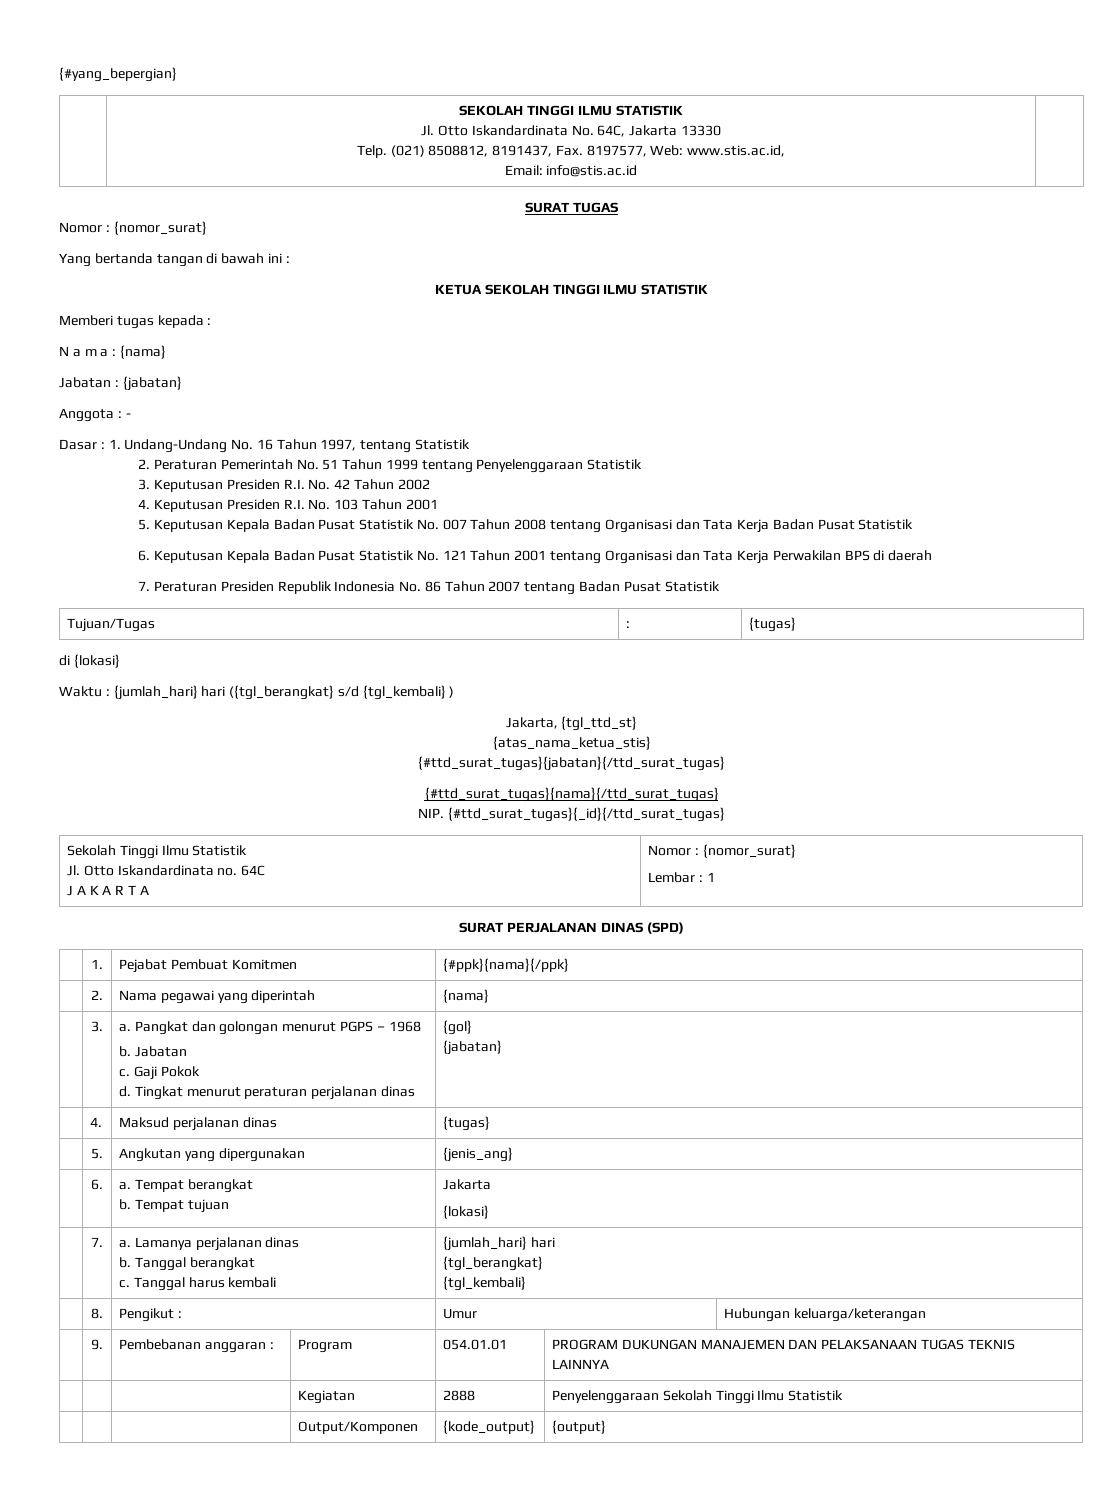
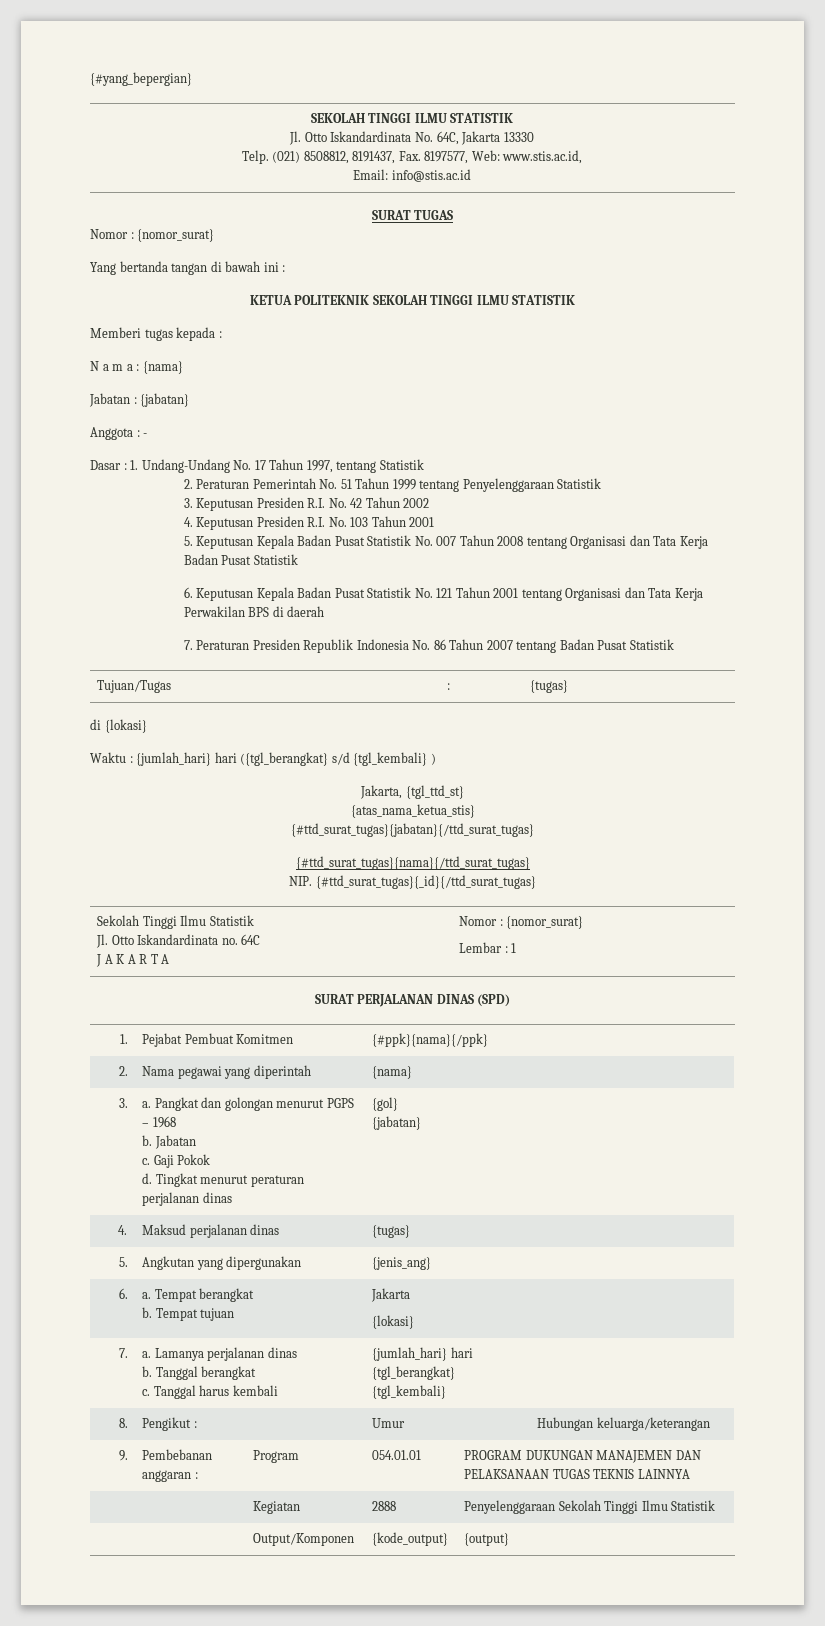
(482, 289) none -> [294,295,370,305] POLITEKNIK
[256,439,273,450] 16 -> [254,460,266,470] 17

